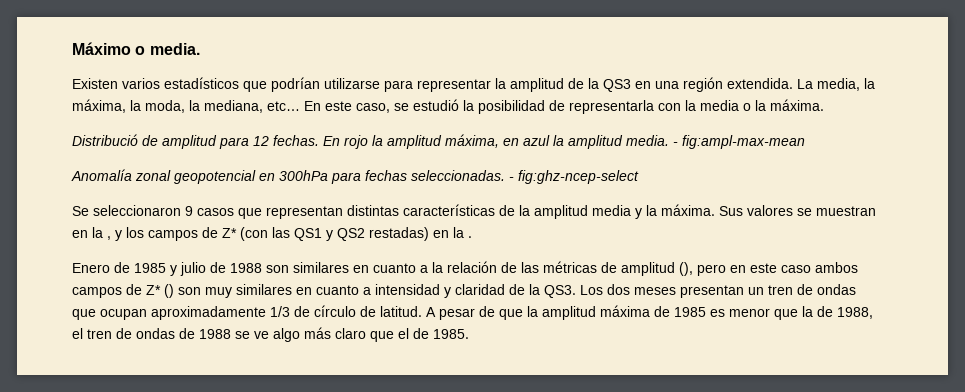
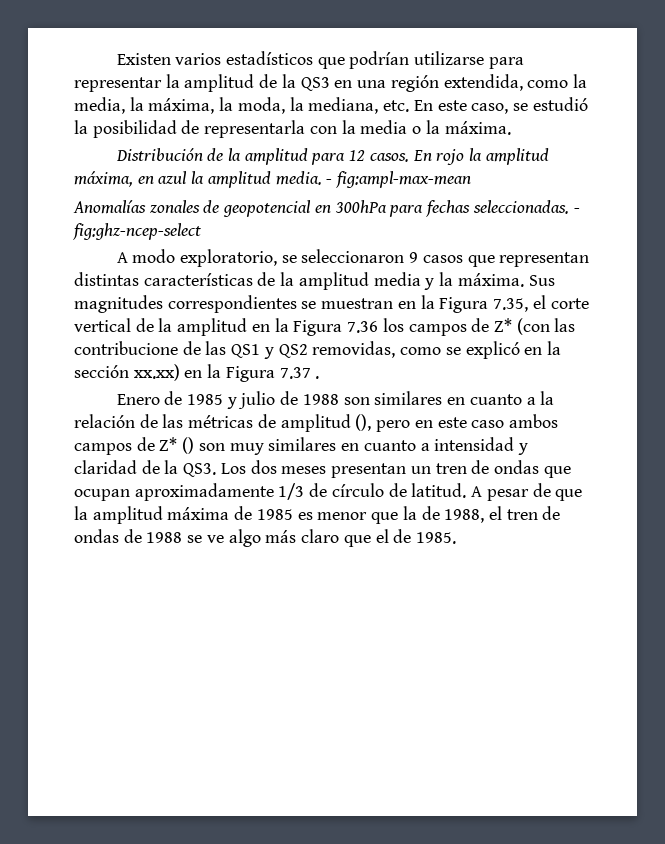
[72,42,200,55] Máximo o media. // -> (116, 59) none
[727,78,813,89] extendida. La -> [443,74,587,91] extendida, como la
[267,101,300,111] etc… -> [383,100,410,112] etc.
[72,134,158,146] Distribució de -> [115,148,242,161] Distribución de la
[273,135,319,146] fechas. -> [369,153,409,162] casos.
[71,169,171,181] Anomalía zonal -> [73,200,220,214] Anomalías zonales de
[72,206,89,216] Se -> [116,249,297,267] A modo exploratorio, se
[747,205,793,216] valores -> [74,295,297,313] magnitudes correspondientes
[107,230,122,241] , y -> [439,295,589,313] [74,318,379,336] Figura 7.35, el corte vertical de la amplitud en la Figura 7.36
[294,227,464,241] QS1 y QS2 restadas) en la -> [74,341,561,359] [74,364,311,382] contribucione de las QS1 y QS2 removidas, como se explicó en la sección xx.xx) en la Figura 7.37

